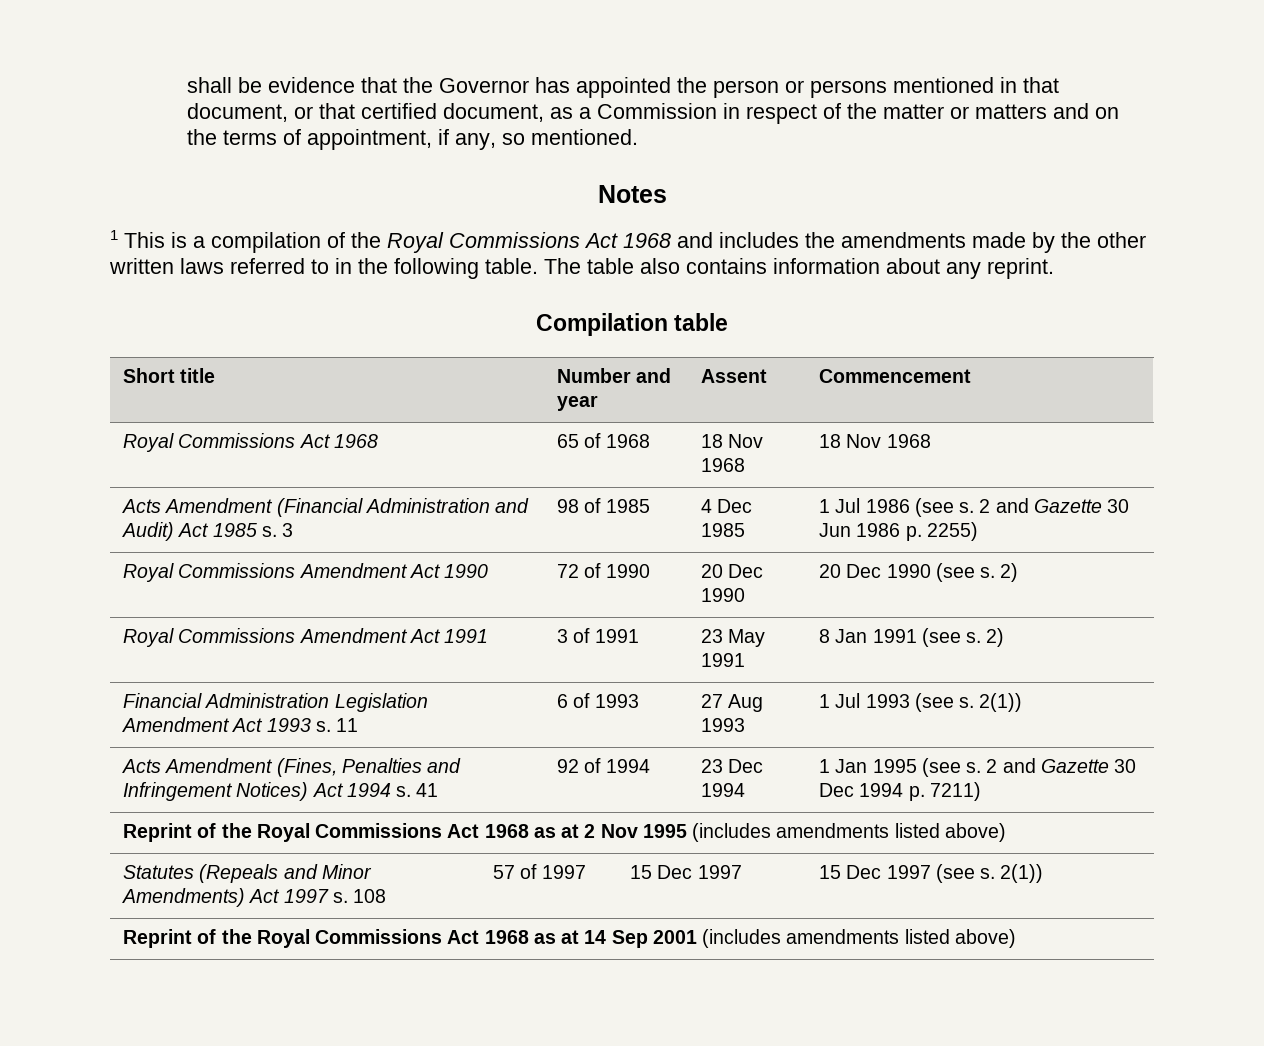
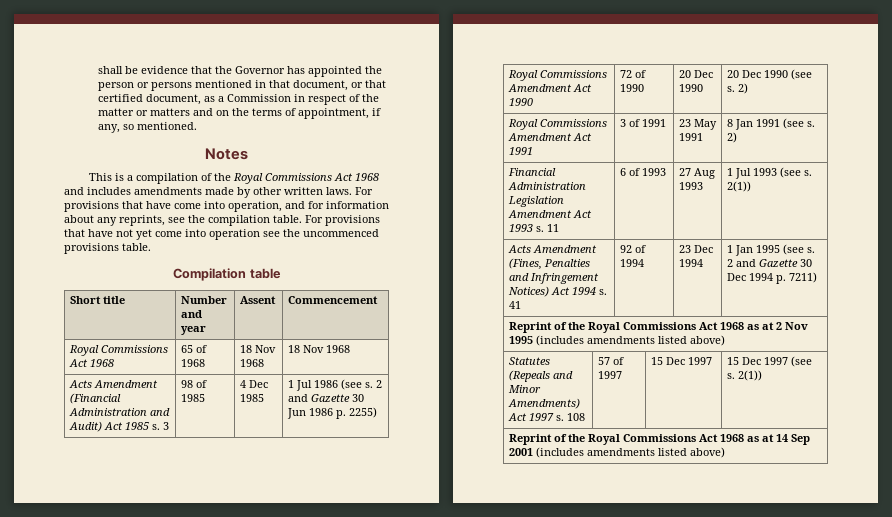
[110,230,118,240] 1 -> (248, 154) none
[805,232,835,248] the -> (131, 191) none
[1061,232,1091,248] the -> (251, 192) none
[180,258,1054,279] laws referred to in the following table. The table also contains information about any reprint. -> [326,187,373,195] [64,201,389,212] [64,215,380,226] [64,229,379,240] [64,243,151,254] laws. For provisions that have come into operation, and for information about any reprints, see the compilation table. For provisions that have not yet come into operation see the uncommenced provisions table.

